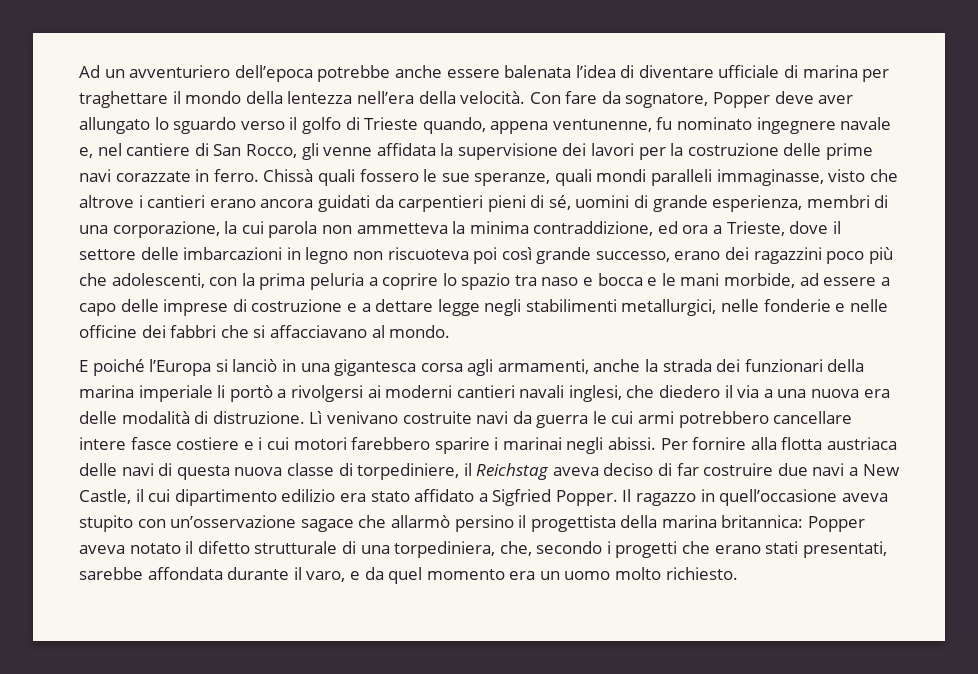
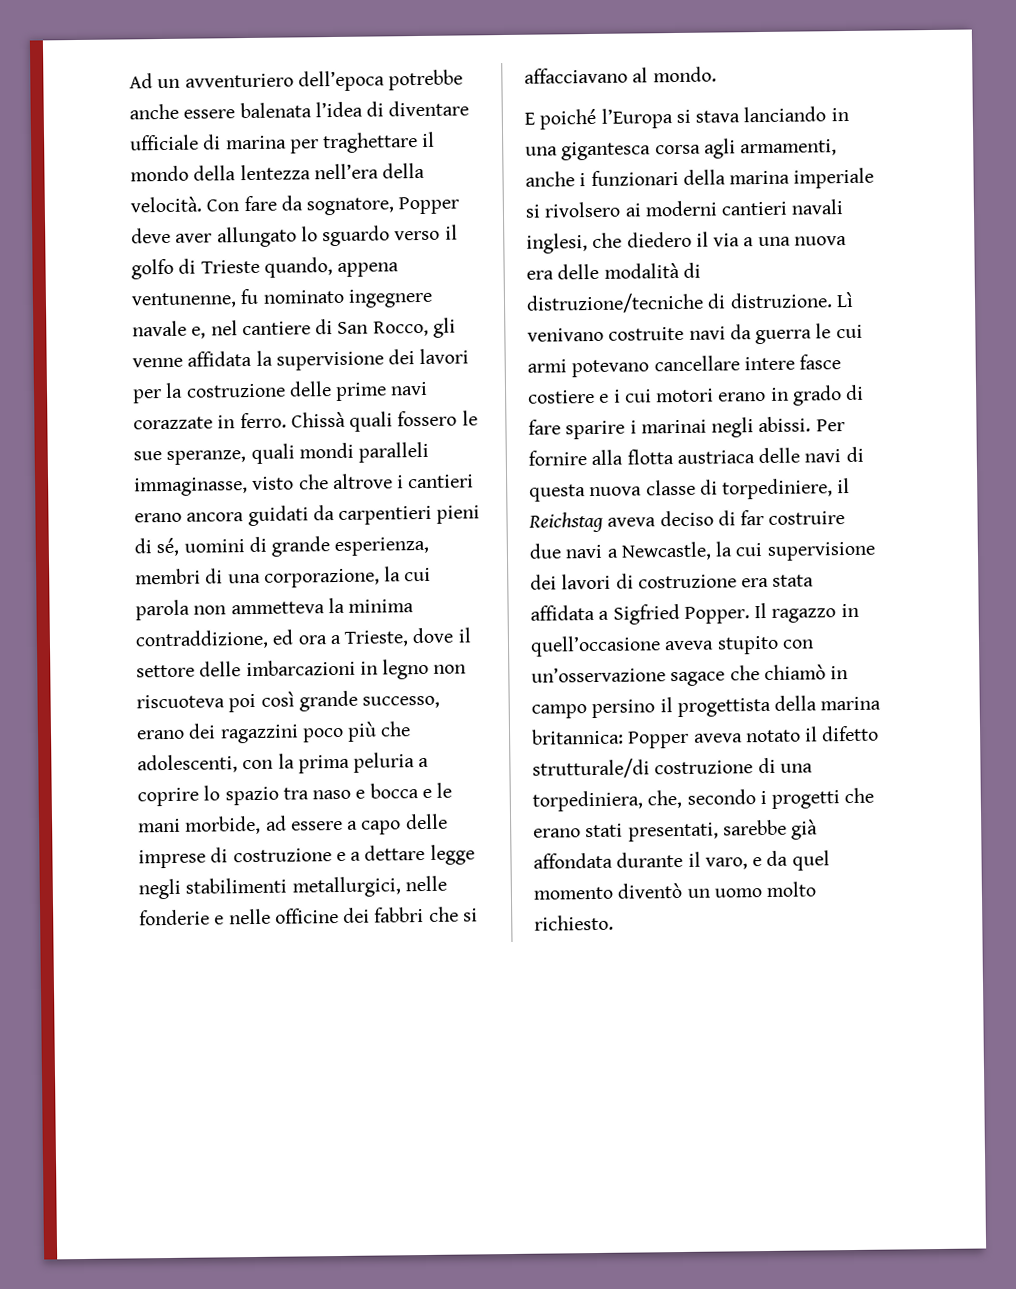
[232,359,278,372] lanciò -> [695,106,827,123] stava lanciando
[645,359,741,372] la strada dei -> [579,173,587,187] i
[217,385,363,402] li portò a rivolgersi -> [525,201,622,218] si rivolsero
(209, 417) none -> [526,292,727,314] distruzione/tecniche di
[678,411,769,428] potrebbero -> [571,359,650,378] potevano
[351,437,431,450] farebbero -> [718,384,865,406] [528,419,561,435] erano in grado di fare
[862,464,900,476] [79,489,475,506] New Castle, il cui dipartimento edilizio era stato affidato -> [620,541,876,561] [530,573,815,590] [530,604,595,621] Newcastle, la cui supervisione dei lavori di costruzione era stata affidata
[390,515,450,528] allarmò -> [763,664,849,681] [531,704,587,719] chiamò in campo
[254,541,338,554] strutturale -> [532,758,754,779] strutturale/di costruzione
(143, 573) none -> [791,819,819,840] già
[509,571,536,580] era -> [617,882,683,899] diventò

